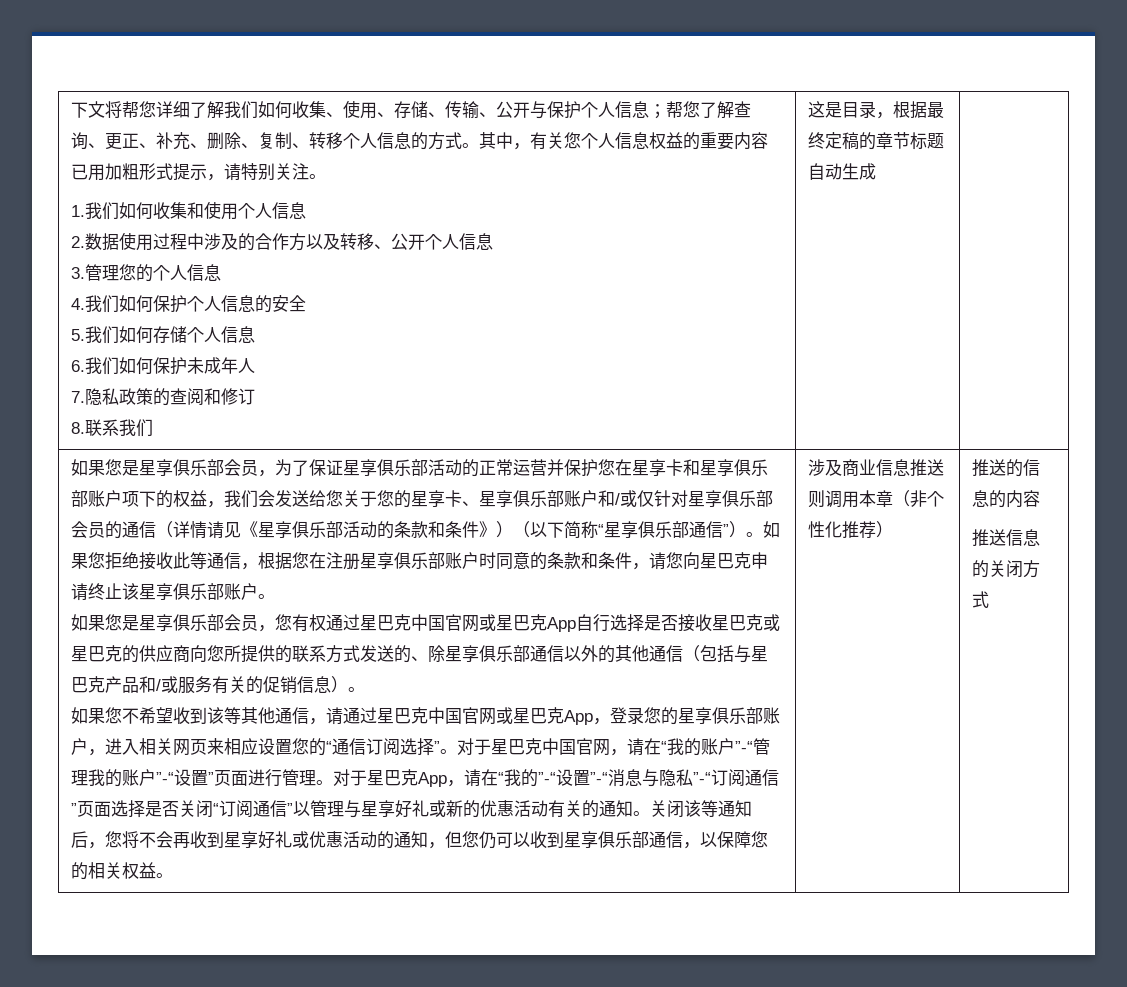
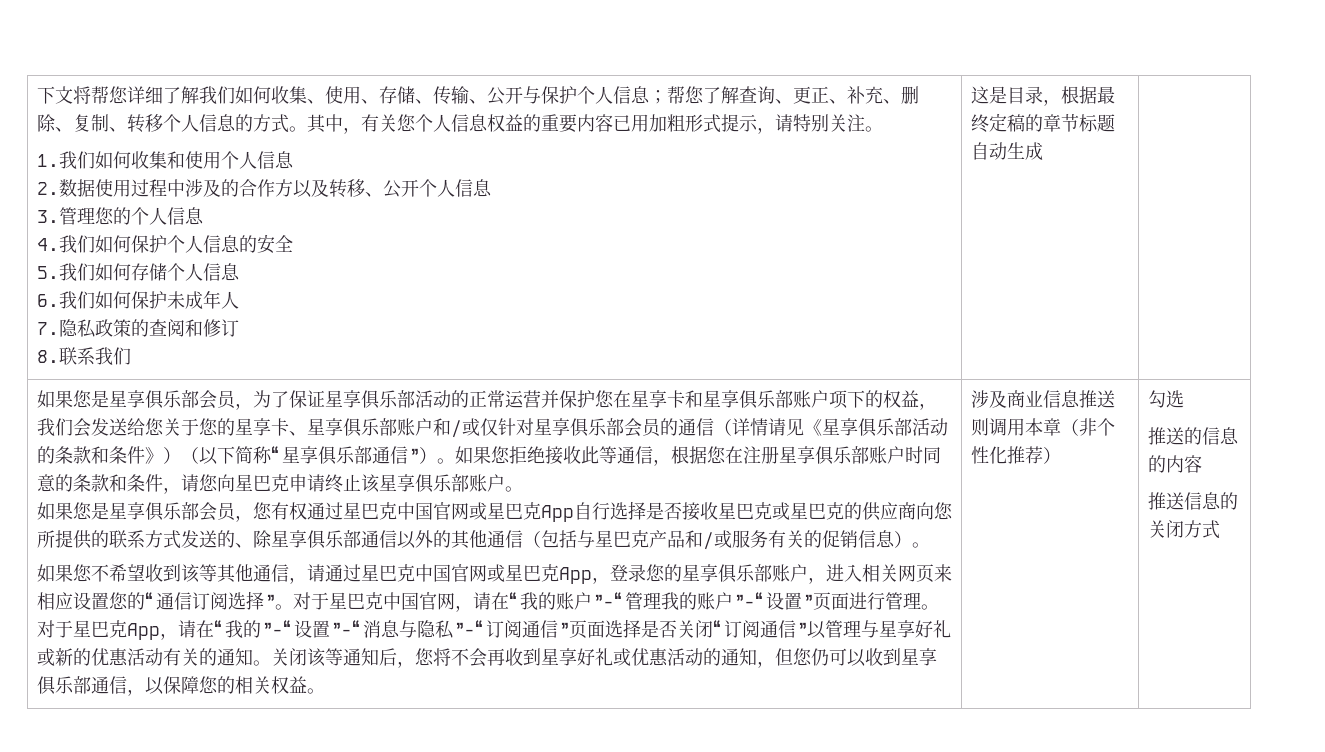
(893, 529) none -> [1147,390,1184,408] 勾选 //

